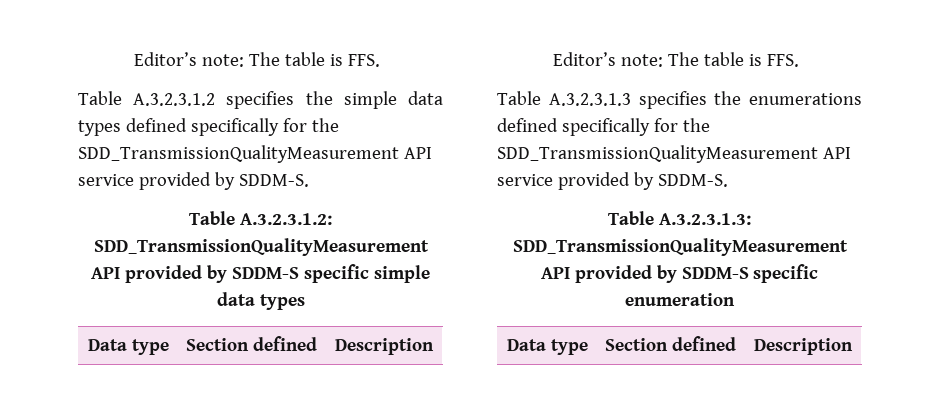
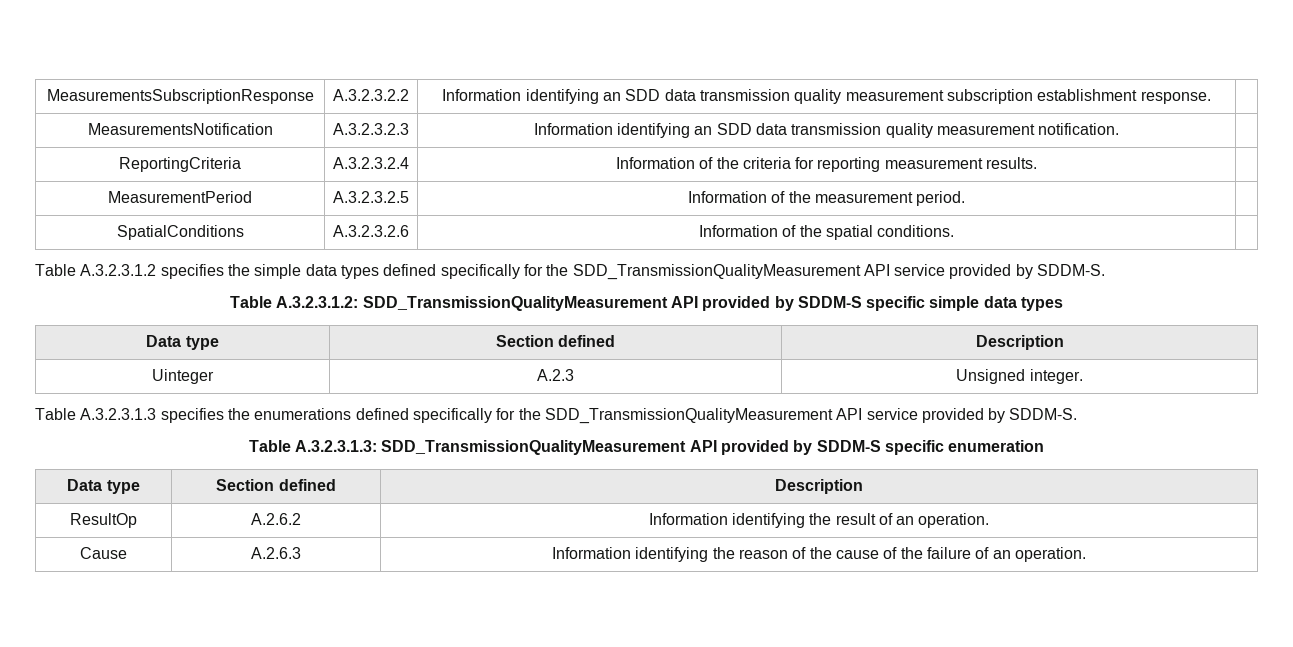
[133,52,380,67] Editor’s note: The table is FFS. -> [46,89,314,104] [333,89,409,101] [442,89,1211,104] [87,123,273,135] [333,123,409,135] [533,123,1120,138] [119,157,241,172] [333,157,409,169] [615,157,1038,172] [108,191,252,203] [333,191,409,203] [687,191,966,206] [116,225,244,240] [333,225,409,237] [698,225,955,240] MeasurementsSubscriptionResponse | A.3.2.3.2.2 | Information identifying an SDD data transmission quality measurement subscription establishment response. | // MeasurementsNotification | A.3.2.3.2.3 | Information identifying an SDD data transmission quality measurement notification. | // ReportingCriteria | A.3.2.3.2.4 | Information of the criteria for reporting measurement results. | // MeasurementPeriod | A.3.2.3.2.5 | Information of the measurement period. | // SpatialConditions | A.3.2.3.2.6 | Information of the spatial conditions. |
[552,52,799,67] // Editor’s note: The table is FFS. -> [152,369,214,384] [537,369,574,381] [956,369,1083,384] // Uinteger | A.2.3 | Unsigned integer.
(853, 346) none -> [70,513,137,528] [250,513,301,525] [648,513,990,528] [80,547,127,559] [250,547,301,559] [552,547,1086,562] // ResultOp | A.2.6.2 | Information identifying the result of an operation. // Cause | A.2.6.3 | Information identifying the reason of the cause of the failure of an operation.

